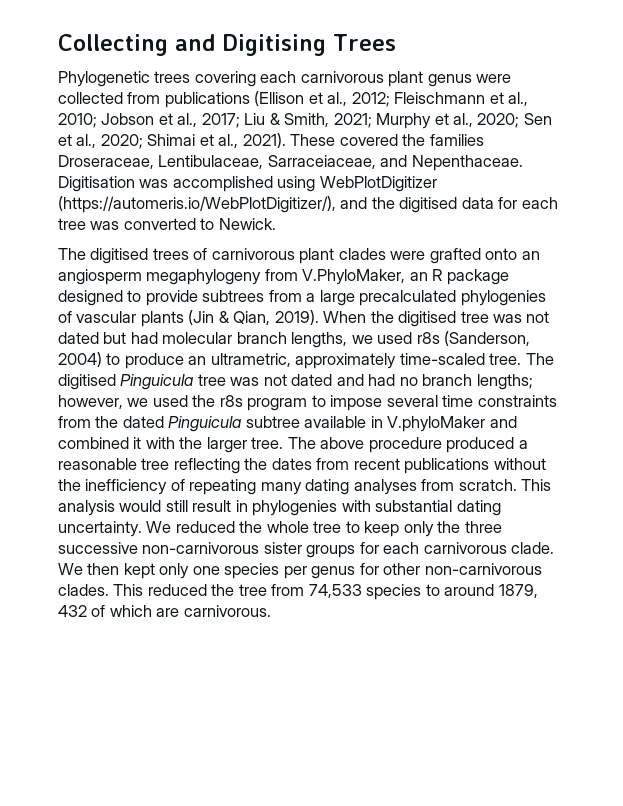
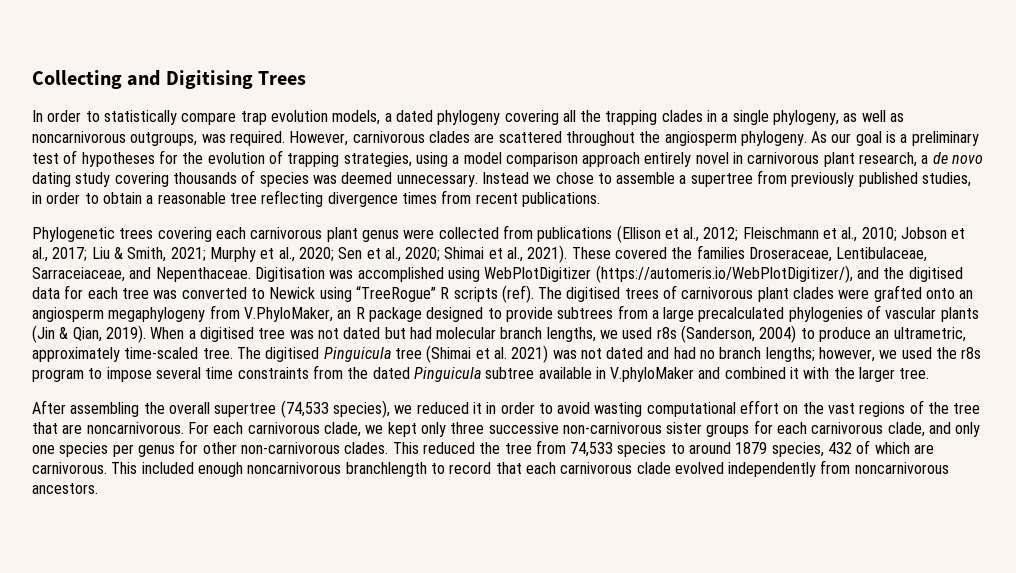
(396, 42) none -> [32,110,905,125] [32,131,979,146] [32,150,984,167] [32,170,972,187] [32,190,600,207] // In order to statistically compare trap evolution models, a dated phylogeny covering all the trapping clades in a single phylogeny, as well as noncarnivorous outgroups, was required. However, carnivorous clades are scattered throughout the angiosperm phylogeny. As our goal is a preliminary test of hypotheses for the evolution of trapping strategies, using a model comparison approach entirely novel in carnivorous plant research, a de novo dating study covering thousands of species was deemed unnecessary. Instead we chose to assemble a supertree from previously published studies, in order to obtain a reasonable tree reflecting divergence times from recent publications.
[218,218,276,230] Newick. // -> [269,285,534,303] Newick using “TreeRogue” R scripts (ref).
[370,311,394,323] the -> [188,330,196,339] a
(226, 380) none -> [426,345,549,363] (Shimai et al. 2021)
[287,437,528,453] [58,458,546,474] [58,479,552,495] [58,500,501,516] [58,521,461,537] The above procedure produced a reasonable tree reflecting the dates from recent publications without the inefficiency of repeating many dating analyses from scratch. This analysis would still result in phylogenies with substantial dating uncertainty. We reduced the whole tree to keep only the -> [32,400,981,418] [32,422,446,437] // After assembling the overall supertree (74,533 species), we reduced it in order to avoid wasting computational effort on the vast regions of the tree that are noncarnivorous. For each carnivorous clade, we kept only
[511,542,555,554] [58,563,155,579] clade. We then kept -> [887,422,952,437] clade, and
[498,584,538,598] 1879, -> [735,442,824,457] 1879 species,
(271, 611) none -> [111,460,949,477] [32,483,98,494] This included enough noncarnivorous branchlength to record that each carnivorous clade evolved independently from noncarnivorous ancestors.

